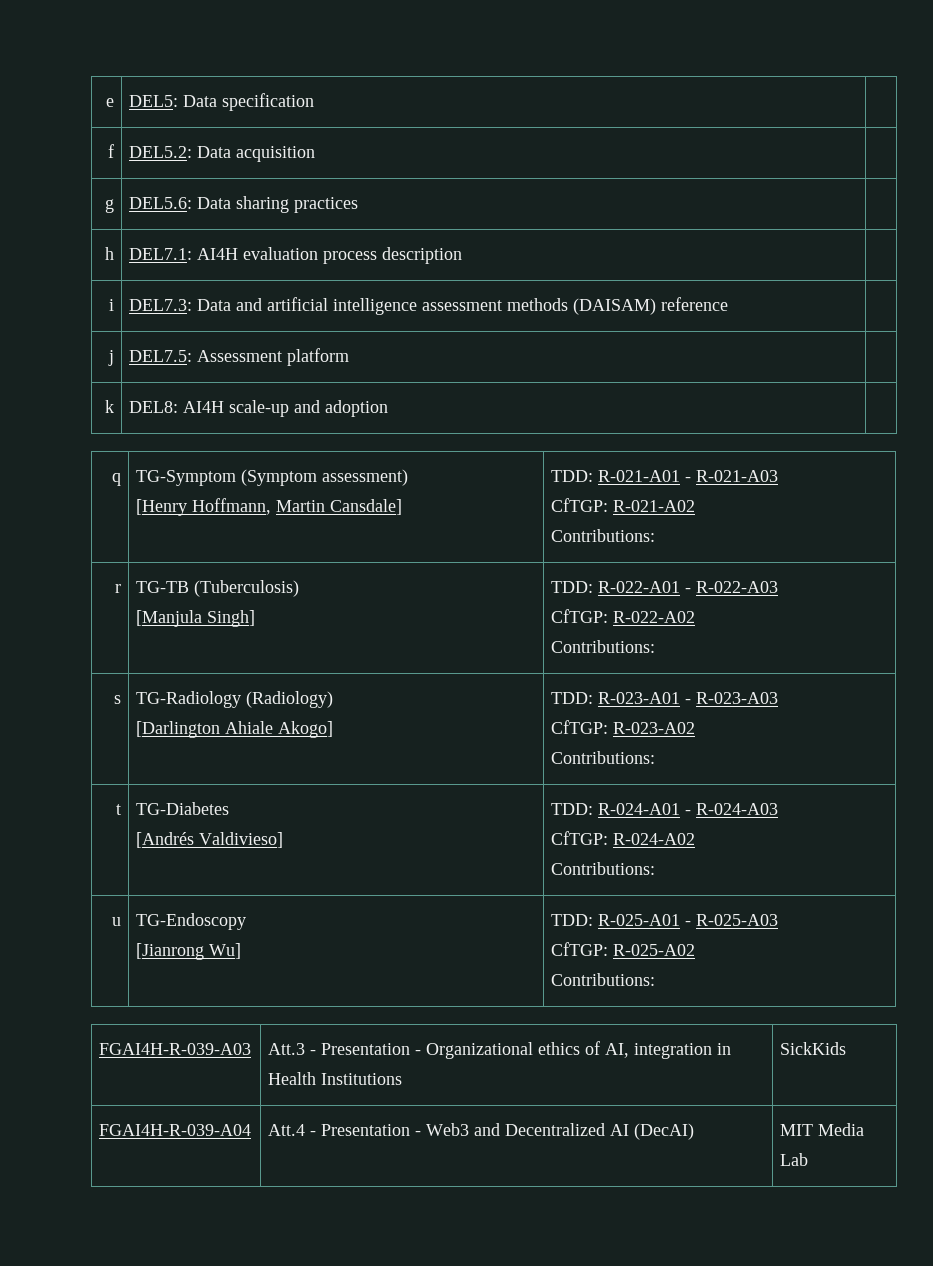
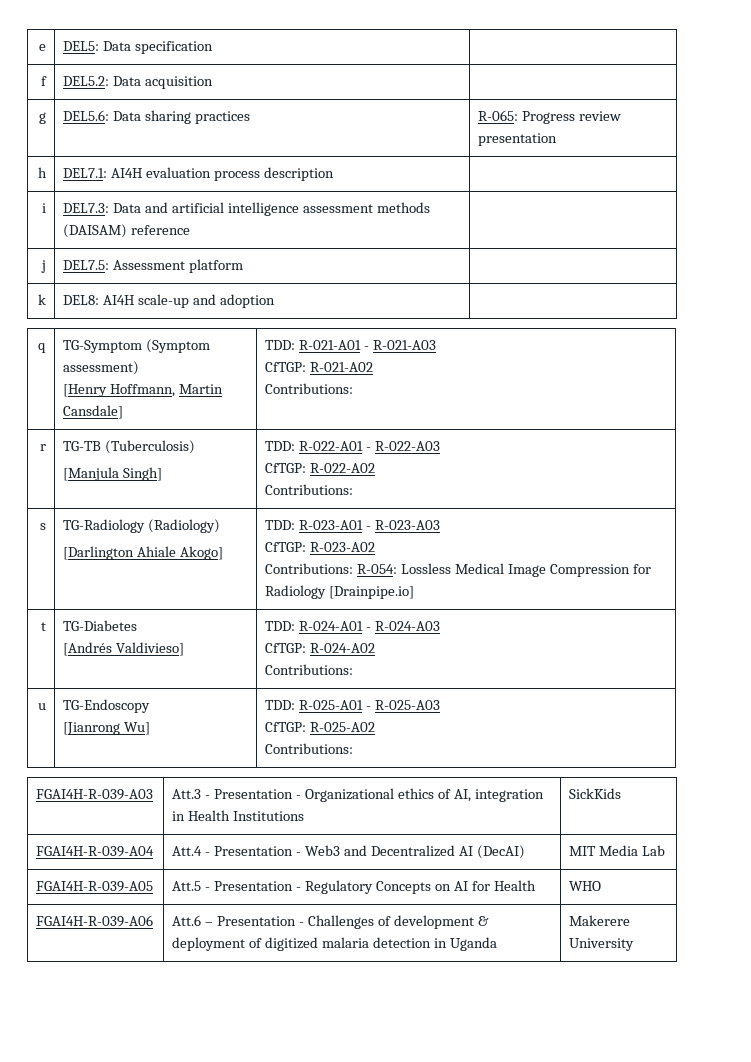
(359, 205) none -> [478,110,622,124] [478,133,558,146] R-065: Progress review presentation
(656, 757) none -> [357,563,651,577] [265,585,415,599] R-054: Lossless Medical Image Compression for Radiology [Drainpipe.io]
(809, 1159) none -> [36,881,154,892] [172,880,536,894] [569,881,602,891] [36,915,154,927] [172,915,489,929] [172,937,497,951] [569,915,631,926] [569,938,635,951] // FGAI4H-R-039-A05 | Att.5 - Presentation - Regulatory Concepts on AI for Health | WHO // FGAI4H-R-039-A06 | Att.6 – Presentation - Challenges of development & deployment of digitized malaria detection in Uganda | Makerere University

